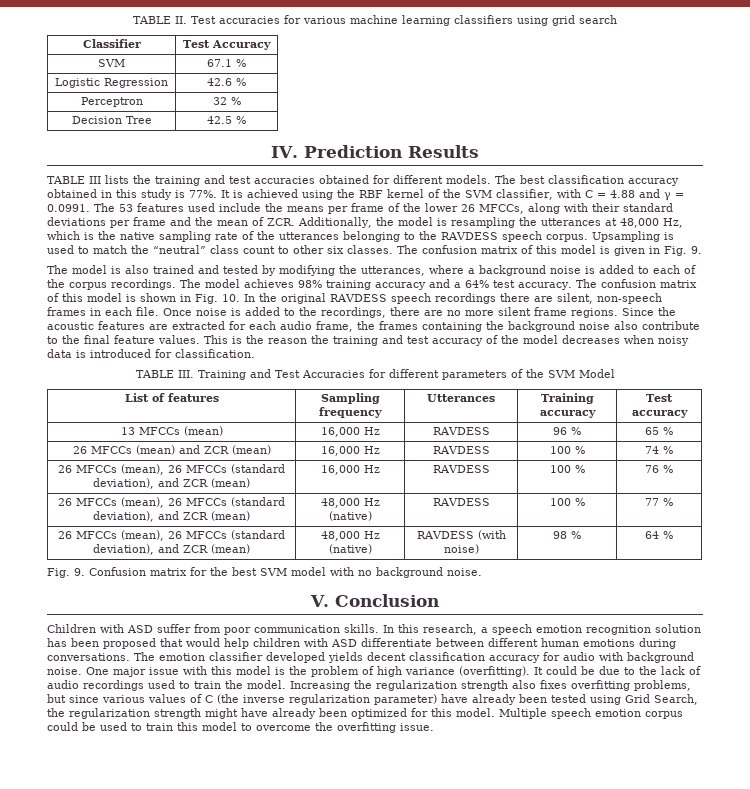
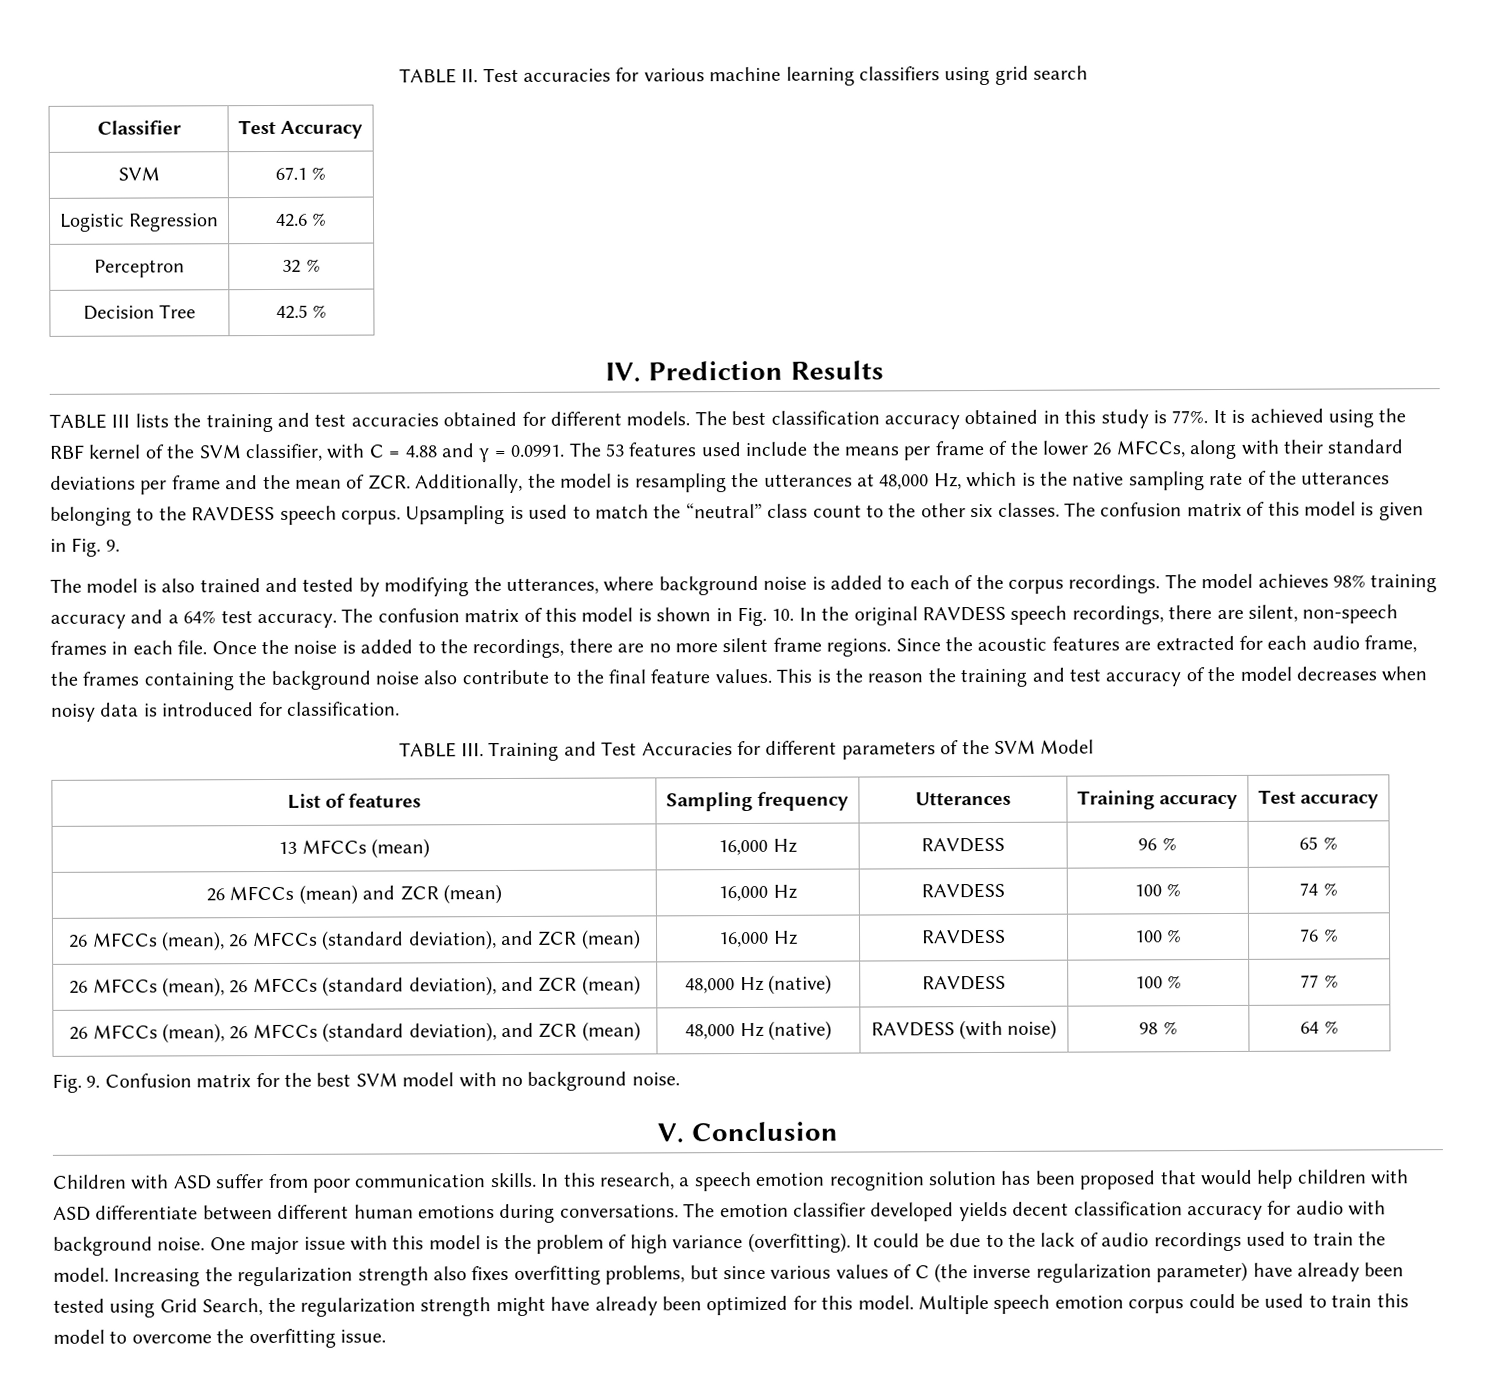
(289, 250) none -> [888,503,917,518] the
[468,268,475,274] a -> (655, 584) none
[435,293,496,304] recordings -> [1071,605,1164,625] recordings,
(192, 312) none -> [261,639,289,655] the

